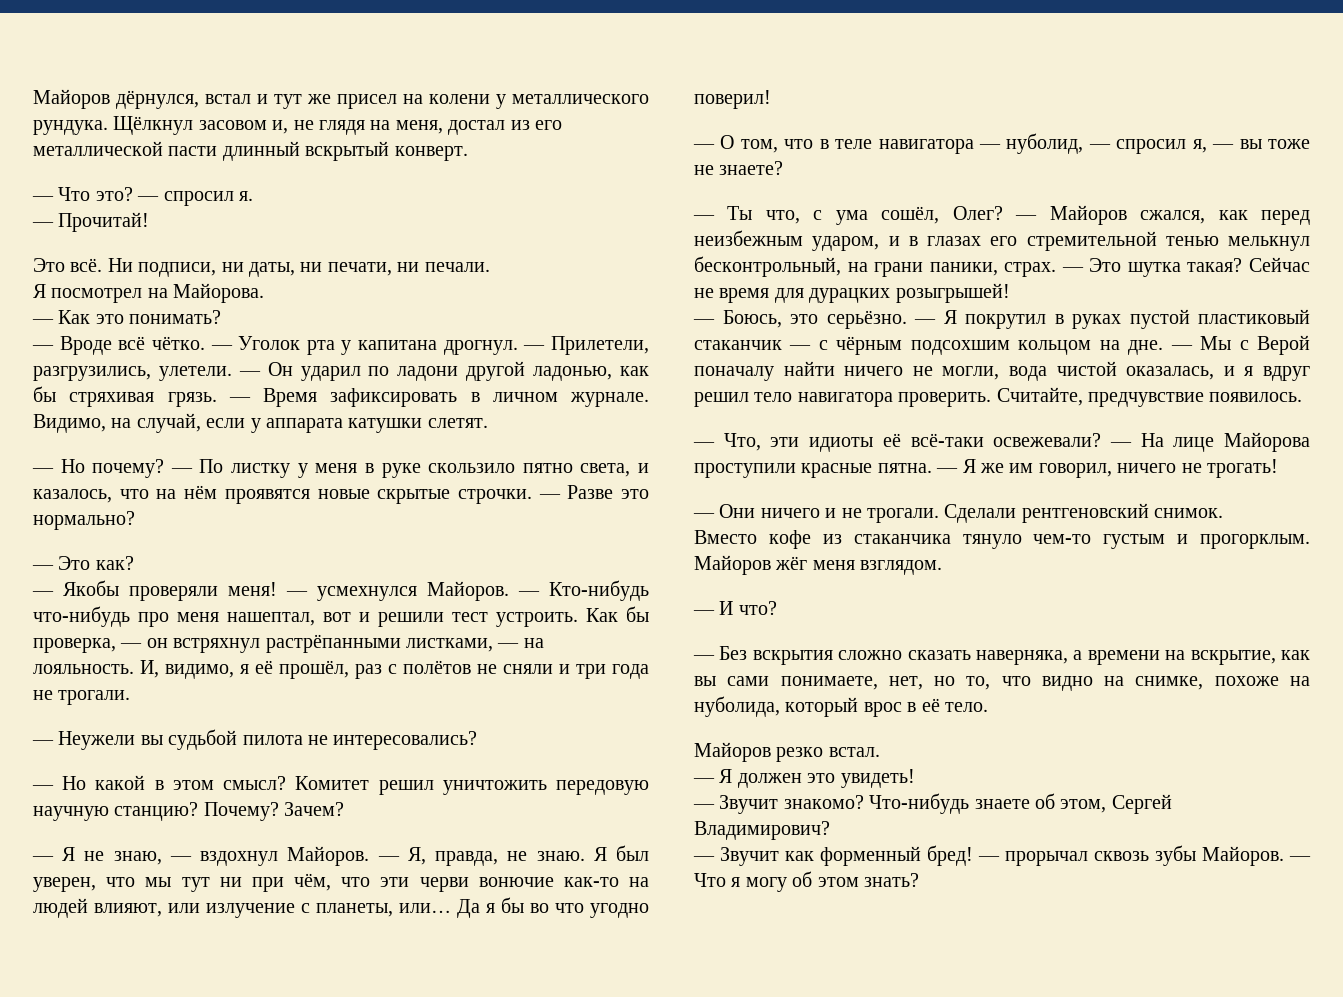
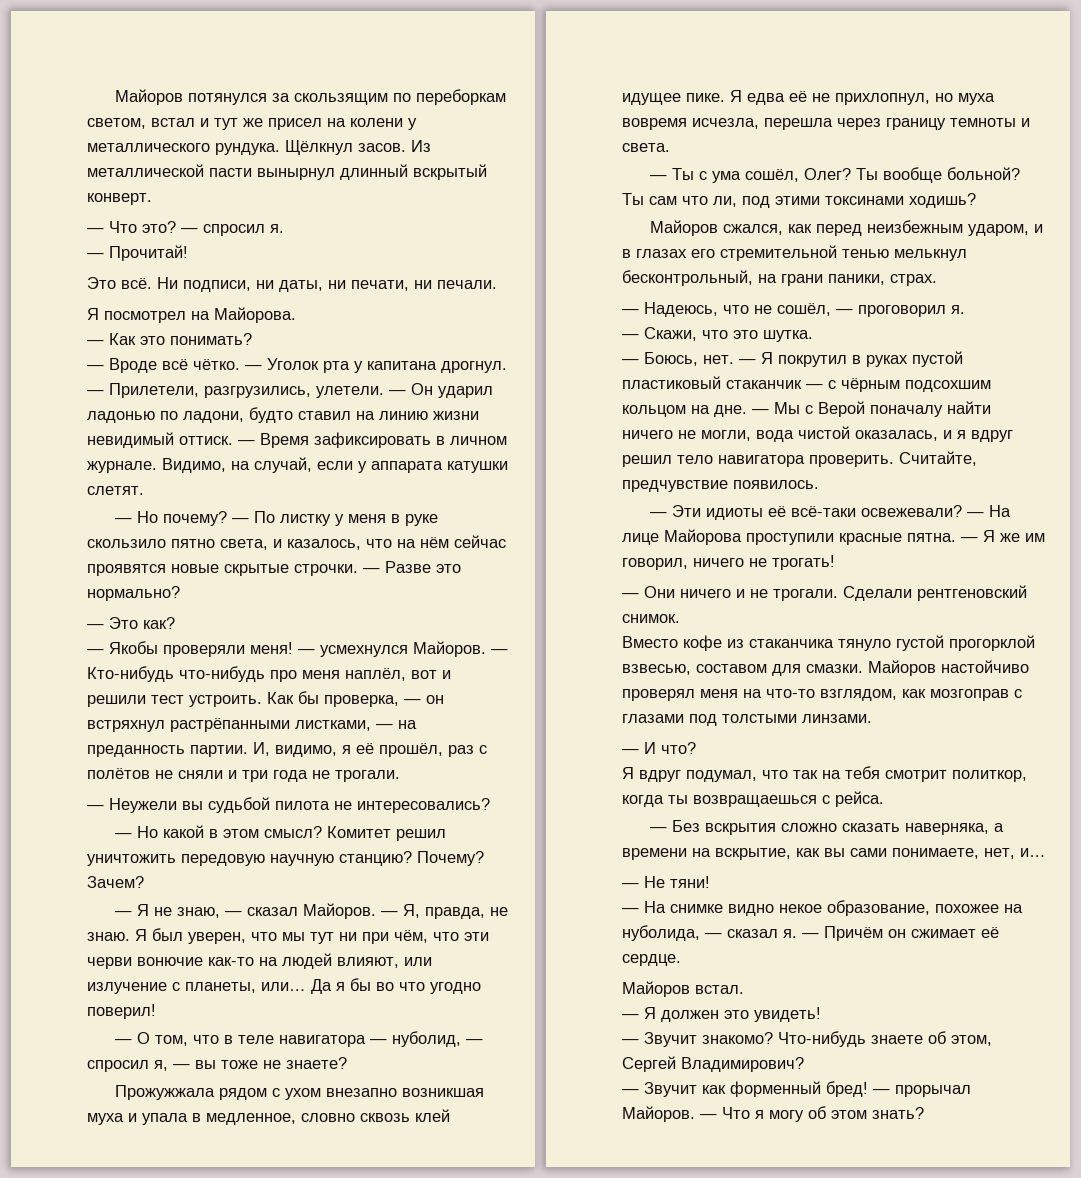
[33,89,199,109] Майоров дёрнулся, -> [114,89,506,105] [87,118,146,129] Майоров потянулся за скользящим по переборкам светом,
[198,120,562,135] засовом и, не глядя на меня, достал из его -> [358,140,431,152] засов. Из
(218, 151) none -> [257,168,335,180] вынырнул
[368,361,650,381] [33,386,217,407] по ладони другой ладонью, как бы стряхивая грязь. -> [87,407,479,423] [87,432,233,448] ладонью по ладони, будто ставил на линию жизни невидимый оттиск.
(218, 492) none -> [454,535,506,548] сейчас
[227,612,315,626] нашептал, -> [345,668,406,681] наплёл,
[33,664,134,674] лояльность. -> [87,745,248,757] преданность партии.
[200,851,279,866] вздохнул -> [246,907,298,916] сказал
(784, 168) none -> [114,1085,484,1100] [87,1109,450,1125] [622,90,995,105] [622,118,1030,130] [622,143,670,152] // Прожужжала рядом с ухом внезапно возникшая муха и упала в медленное, словно сквозь клей идущее пике. Я едва её не прихлопнул, но муха вовремя исчезла, перешла через границу темноты и света.
[765,210,800,224] что, -> (694, 174) none
[1015,215,1038,220] — -> [855,167,1020,183] [622,193,976,208] Ты вообще больной? Ты сам что ли, под этими токсинами ходишь? //
[1061,257,1310,277] [694,283,1010,303] — Это шутка такая? Сейчас не время для дурацких розыгрышей! -> [622,302,965,317] [622,327,813,342] // — Надеюсь, что не сошёл, — проговорил я. // — Скажи, что это шутка.
[790,310,907,329] это серьёзно. -> [703,355,734,364] нет.
[723,433,800,451] Что, эти -> [671,505,701,517] Эти
[1033,534,1310,549] [694,555,943,575] [693,601,777,615] чем-то густым и прогорклым. Майоров жёг меня взглядом. // — И что? -> [896,635,1035,651] [622,660,1029,676] [622,689,1022,701] [622,714,872,726] [622,742,696,754] [622,766,1027,782] [622,791,884,807] густой прогорклой взвесью, составом для смазки. Майоров настойчиво проверял меня на что-то взглядом, как мозгоправ с глазами под толстыми линзами. // — И что? // Я вдруг подумал, что так на тебя смотрит политкор, когда ты возвращаешься с рейса.
[934,676,1310,691] [694,696,988,717] [694,742,824,762] но то, что видно на снимке, похоже на нуболида, который врос в её тело. // Майоров резко -> [1020,848,1046,857] [622,876,710,888] [622,900,1023,916] [622,925,999,941] [622,954,681,966] [622,981,690,997] и… // — Не тяни! // — На снимке видно некое образование, похожее на нуболида, — сказал я. — Причём он сжимает её сердце. // Майоров
[1094,845,1196,866] сквозь зубы -> (971, 1091) none

